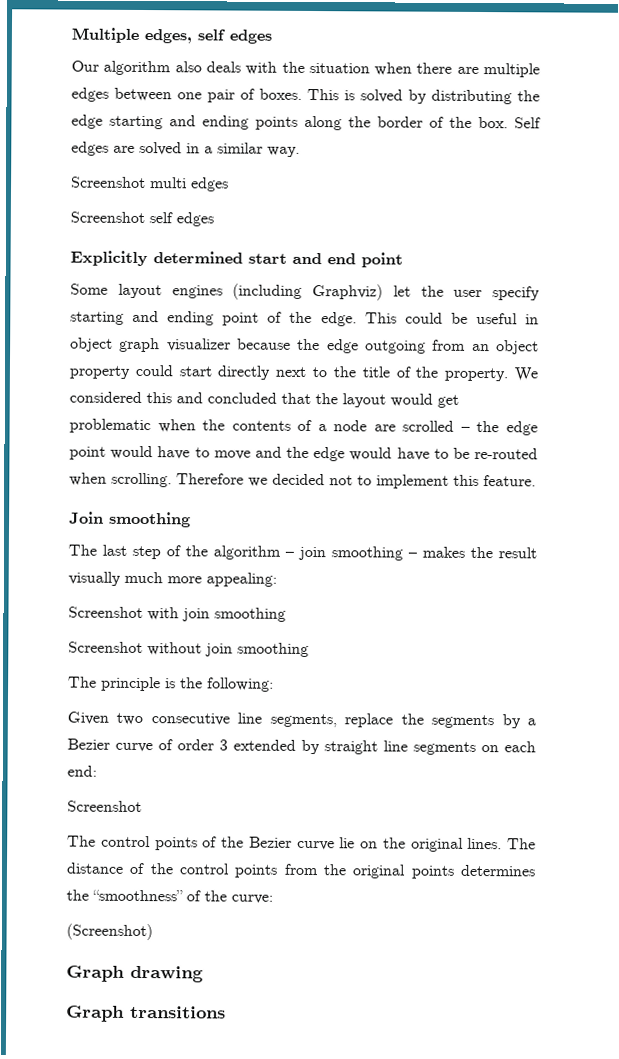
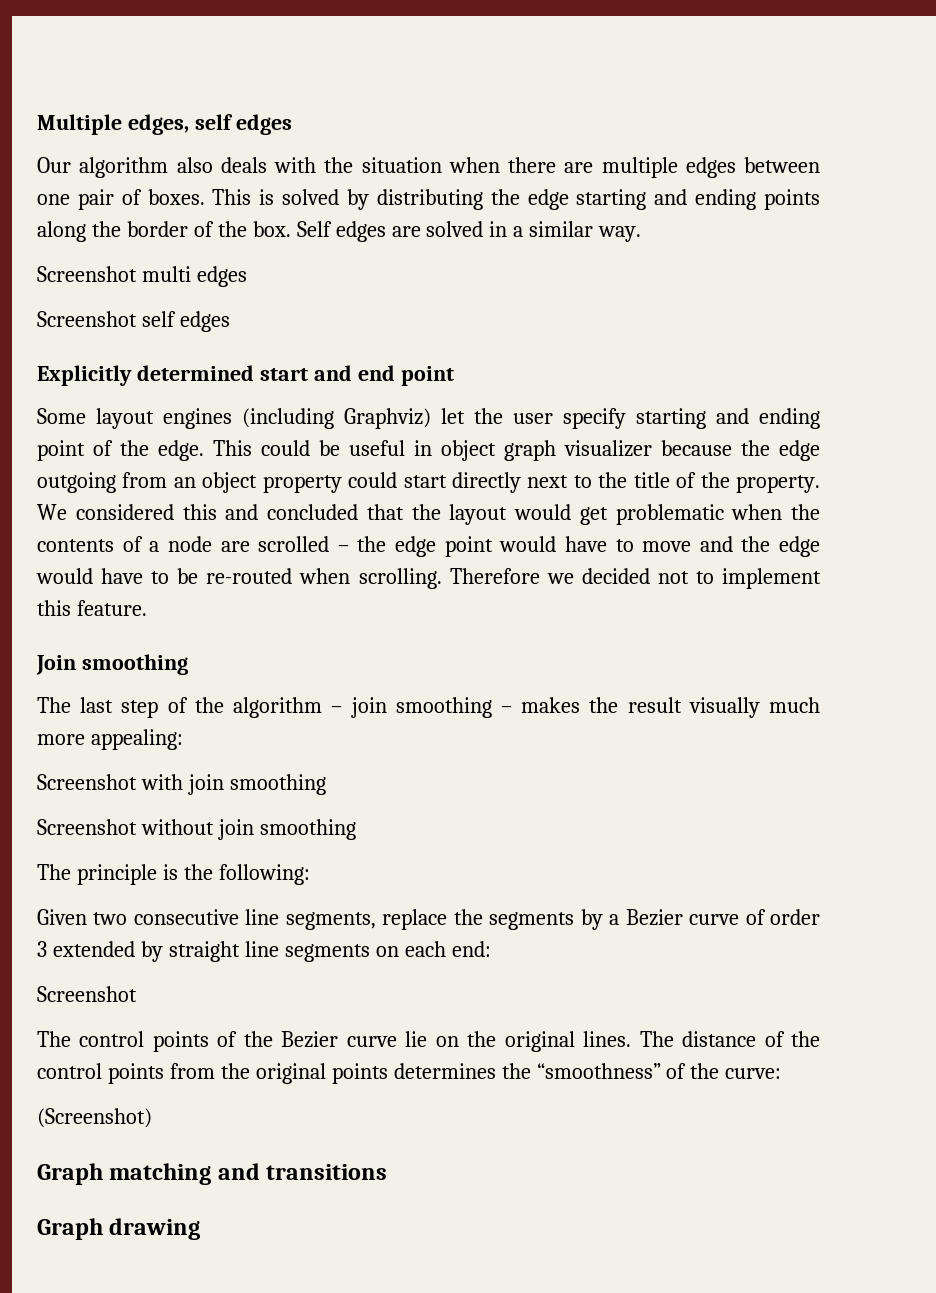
[130,965,204,983] [66,1005,226,1022] drawing // Graph transitions -> [109,1163,388,1185] [37,1218,201,1240] matching and transitions // Graph drawing

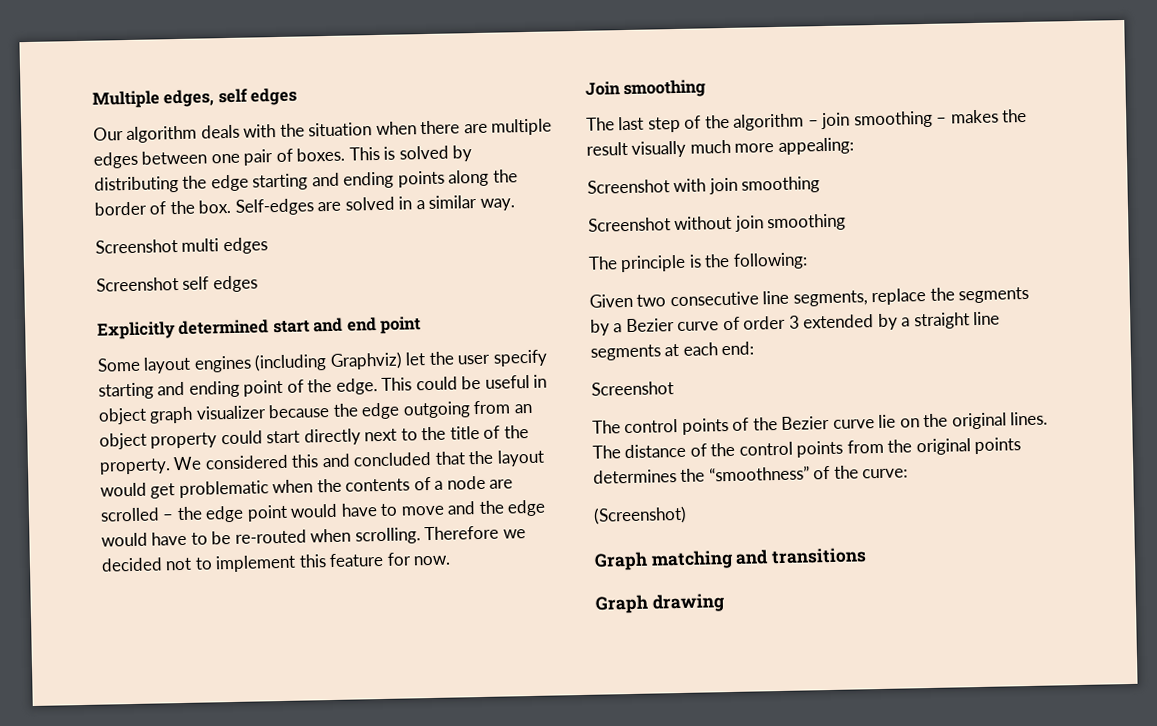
[176,157,213,173] also -> (198, 134) none
[296,221,386,242] Self edges -> [234,198,314,216] Self-edges
[76,600,147,616] feature. -> [329,552,452,568] feature for now.
(163, 951) none -> [901,317,911,327] a
[375,946,399,957] on -> [664,343,680,357] at

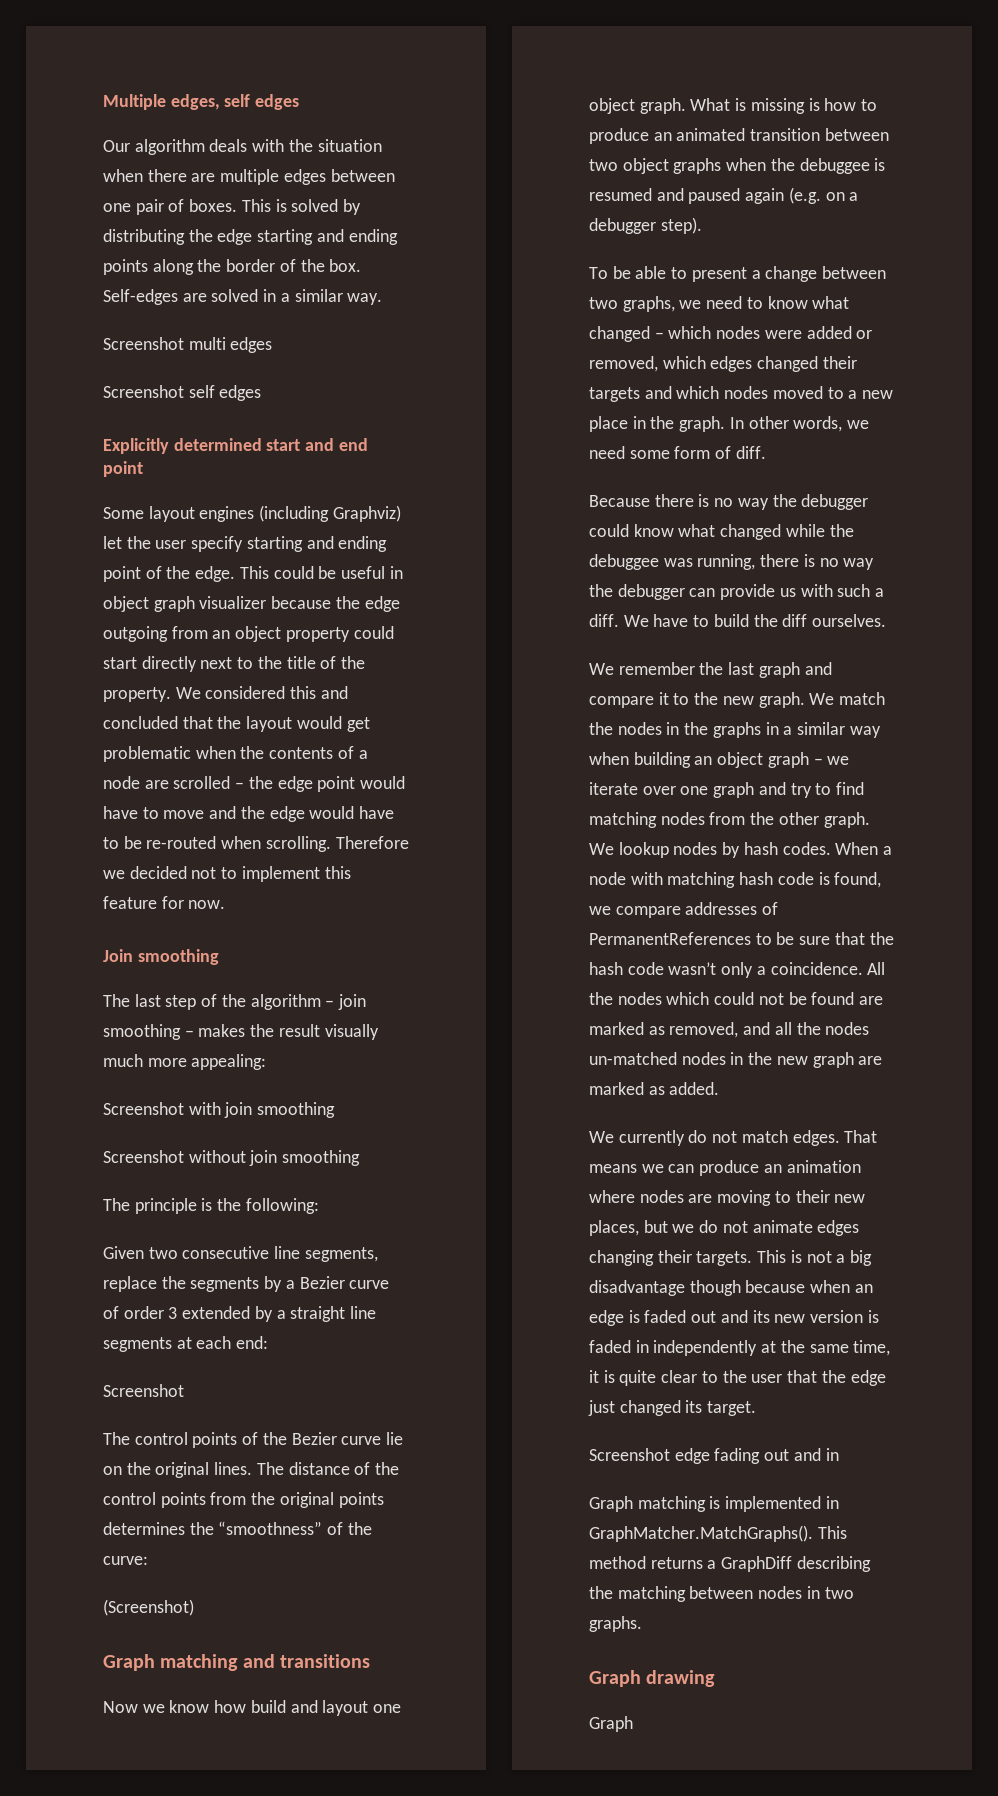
(868, 556) none -> [103,1700,402,1716] [589,98,878,114] [589,128,889,144] [589,158,886,174] [589,187,859,204] [589,217,702,234] [589,266,887,282] [589,296,850,312] [589,326,873,342] [589,356,857,372] [589,386,894,402] [589,416,870,432] [589,446,766,459] [589,494,869,510] [589,524,854,540] [589,554,875,570] [589,584,885,600] [589,614,887,627] [589,662,832,678] [589,692,886,708] [589,722,881,738] [589,752,850,768] [589,782,865,798] [589,812,870,828] [589,842,893,858] [589,872,882,888] [589,902,779,918] [589,932,894,945] [589,962,886,978] [589,992,884,1005] [589,1022,870,1038] [589,1052,883,1068] [589,1082,720,1095] [589,1130,878,1146] [589,1160,861,1176] [589,1190,866,1206] [589,1220,860,1236] [589,1250,873,1266] [589,1280,873,1296] [589,1310,879,1326] [589,1340,891,1356] [589,1370,886,1386] [588,1400,757,1416] [589,1448,839,1464] [589,1496,839,1512] [589,1525,847,1542] [589,1556,871,1572] [589,1586,854,1602] [589,1616,642,1632] // Now we know how build and layout one object graph. What is missing is how to produce an animated transition between two object graphs when the debuggee is resumed and paused again (e.g. on a debugger step). // To be able to present a change between two graphs, we need to know what changed – which nodes were added or removed, which edges changed their targets and which nodes moved to a new place in the graph. In other words, we need some form of diff. // Because there is no way the debugger could know what changed while the debuggee was running, there is no way the debugger can provide us with such a diff. We have to build the diff ourselves. // We remember the last graph and compare it to the new graph. We match the nodes in the graphs in a similar way when building an object graph – we iterate over one graph and try to find matching nodes from the other graph. We lookup nodes by hash codes. When a node with matching hash code is found, we compare addresses of PermanentReferences to be sure that the hash code wasn’t only a coincidence. All the nodes which could not be found are marked as removed, and all the nodes un-matched nodes in the new graph are marked as added. // We currently do not match edges. That means we can produce an animation where nodes are moving to their new places, but we do not animate edges changing their targets. This is not a big disadvantage though because when an edge is faded out and its new version is faded in independently at the same time, it is quite clear to the user that the edge just changed its target. // Screenshot edge fading out and in // Graph matching is implemented in GraphMatcher.MatchGraphs(). This method returns a GraphDiff describing the matching between nodes in two graphs.
(726, 603) none -> [589,1716,633,1732] // Graph

